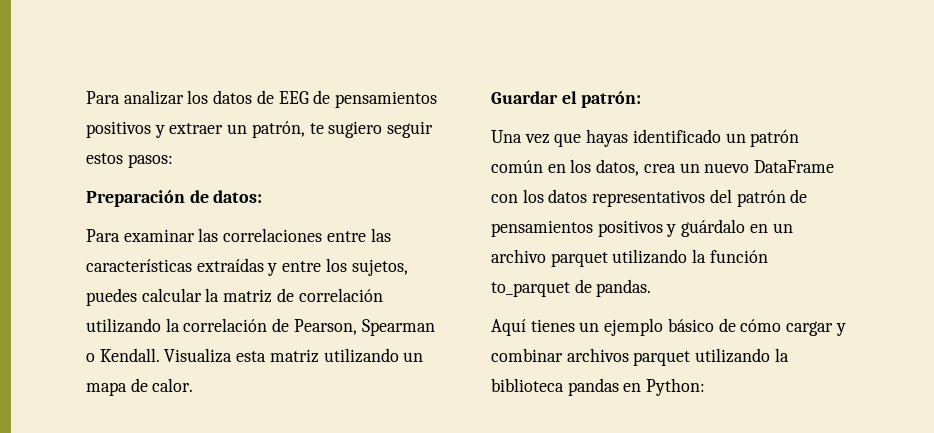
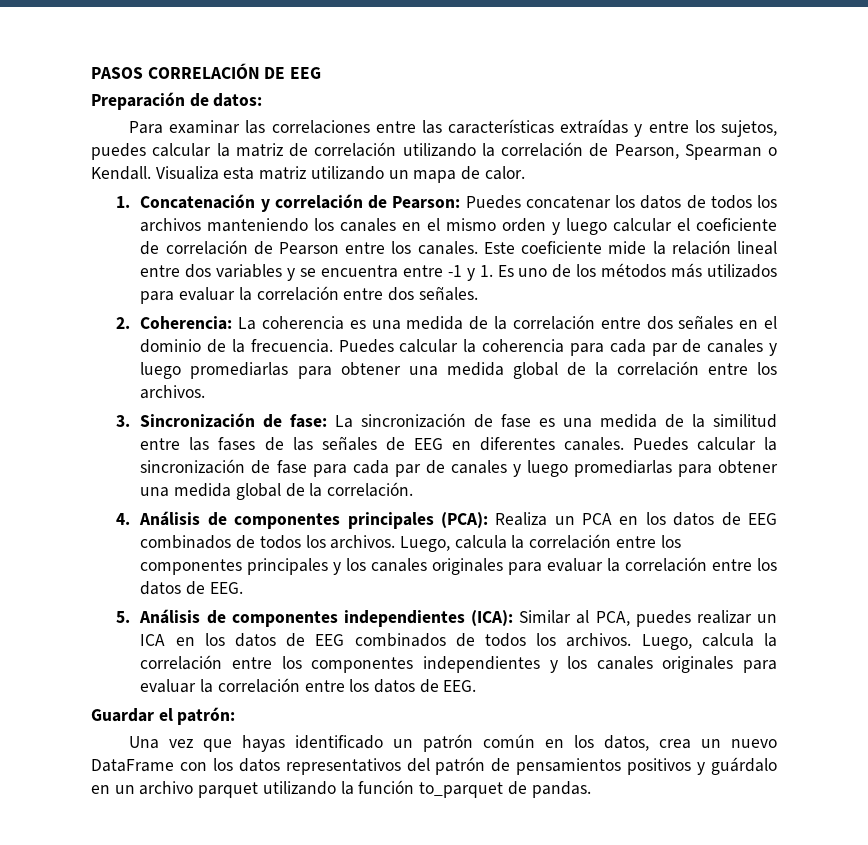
[86,90,438,108] [86,121,434,138] [86,153,173,168] Para analizar los datos de EEG de pensamientos positivos y extraer un patrón, te sugiero seguir estos pasos: -> [91,63,322,79] PASOS CORRELACIÓN DE EEG
(194, 385) none -> [115,194,777,212] [140,218,778,235] [140,240,778,255] [140,263,777,281] [140,286,478,304] [115,315,777,330] [140,339,777,356] [140,361,777,379] [140,385,206,399] [115,413,778,428] [140,436,778,451] [140,459,778,477] [140,482,414,500] [115,511,777,529] [140,534,681,552] [140,557,778,575] [140,581,243,595] [115,609,777,627] [140,633,778,650] [140,655,777,673] [140,678,477,693] // 1. Concatenación y correlación de Pearson: Puedes concatenar los datos de todos los archivos manteniendo los canales en el mismo orden y luego calcular el coeficiente de correlación de Pearson entre los canales. Este coeficiente mide la relación lineal entre dos variables y se encuentra entre -1 y 1. Es uno de los métodos más utilizados para evaluar la correlación entre dos señales. // 2. Coherencia: La coherencia es una medida de la correlación entre dos señales en el dominio de la frecuencia. Puedes calcular la coherencia para cada par de canales y luego promediarlas para obtener una medida global de la correlación entre los archivos. // 3. Sincronización de fase: La sincronización de fase es una medida de la similitud entre las fases de las señales de EEG en diferentes canales. Puedes calcular la sincronización de fase para cada par de canales y luego promediarlas para obtener una medida global de la correlación. // 4. Análisis de componentes principales (PCA): Realiza un PCA en los datos de EEG combinados de todos los archivos. Luego, calcula la correlación entre los componentes principales y los canales originales para evaluar la correlación entre los datos de EEG. // 5. Análisis de componentes independientes (ICA): Similar al PCA, puedes realizar un ICA en los datos de EEG combinados de todos los archivos. Luego, calcula la correlación entre los componentes independientes y los canales originales para evaluar la correlación entre los datos de EEG.
[491,318,846,336] [491,348,789,366] [491,378,706,396] // Aquí tienes un ejemplo básico de cómo cargar y combinar archivos parquet utilizando la biblioteca pandas en Python: -> (591, 789) none

